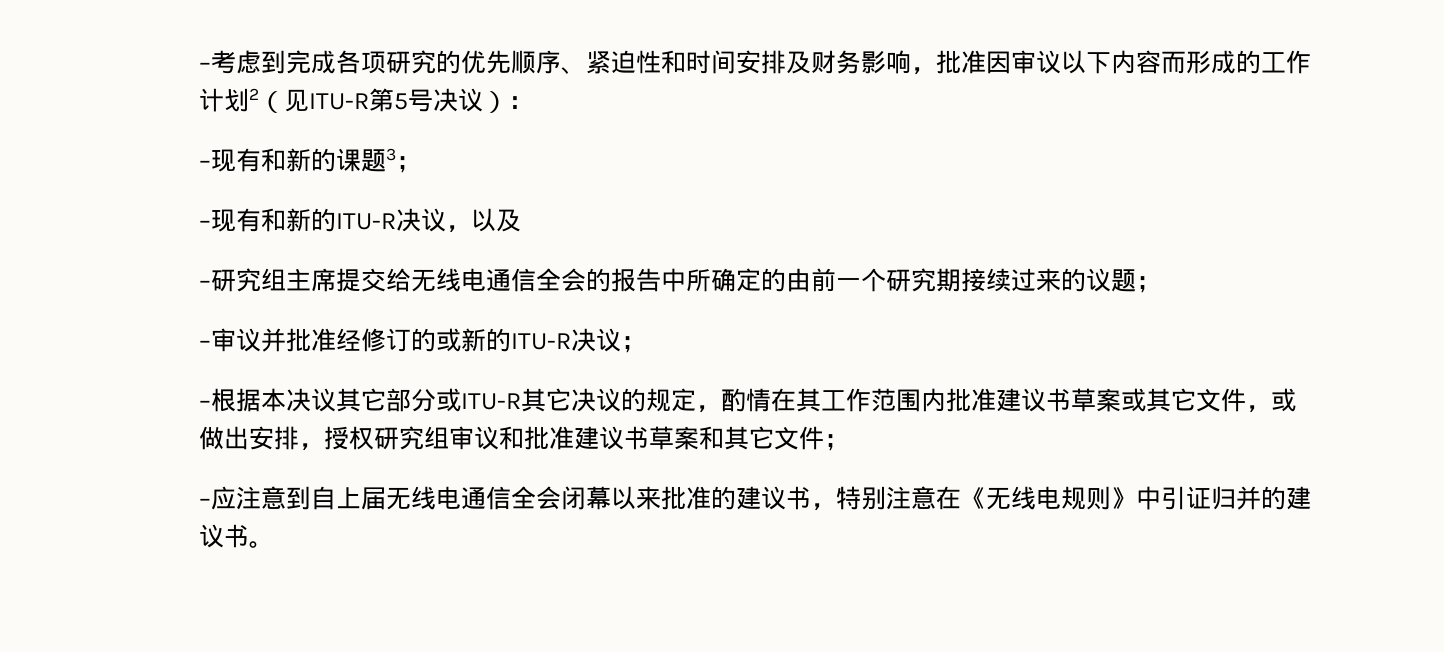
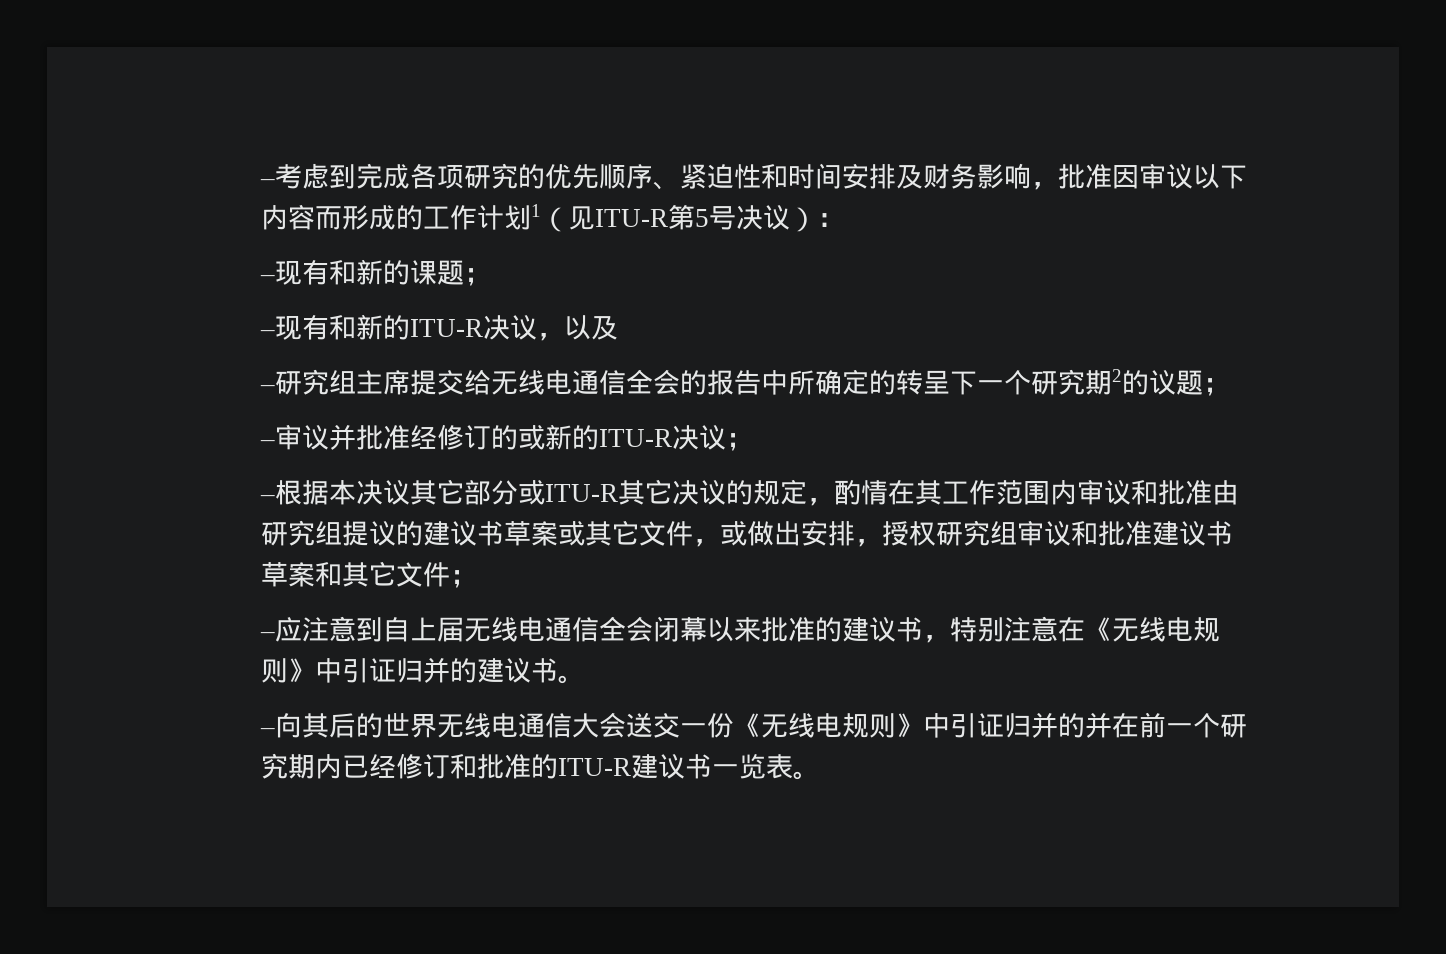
[248,88,259,100] 2 -> [530,204,541,217] 1
[385,148,396,161] 3 -> (464, 272) none
[785,268,1061,292] 由前一个研究期接续过来 -> [895,369,1122,395] 转呈下一个研究期2
[945,388,996,412] 批准 -> [1076,479,1239,505] [260,520,423,546] 审议和批准由研究组提议的
(274, 544) none -> [259,712,1247,738] [260,753,820,780] // –向其后的世界无线电通信大会送交一份《无线电规则》中引证归并的并在前一个研究期内已经修订和批准的ITU-R建议书一览表。

